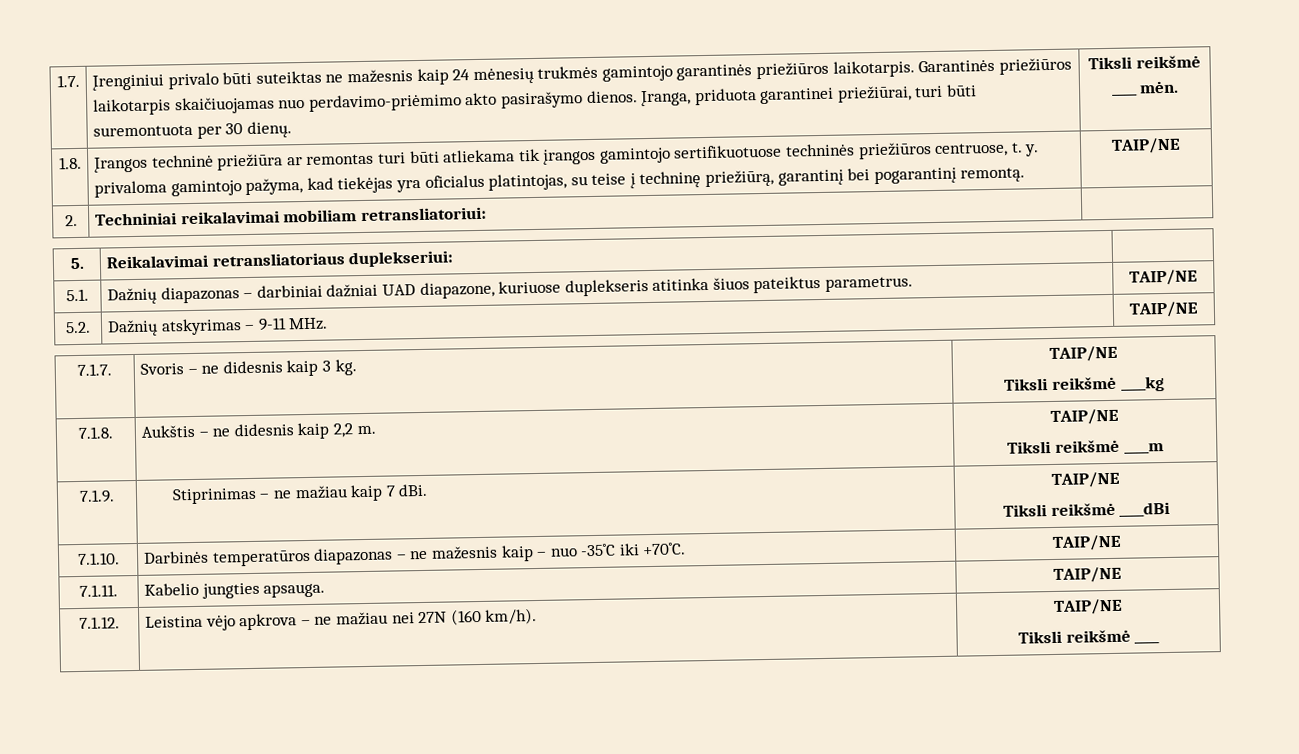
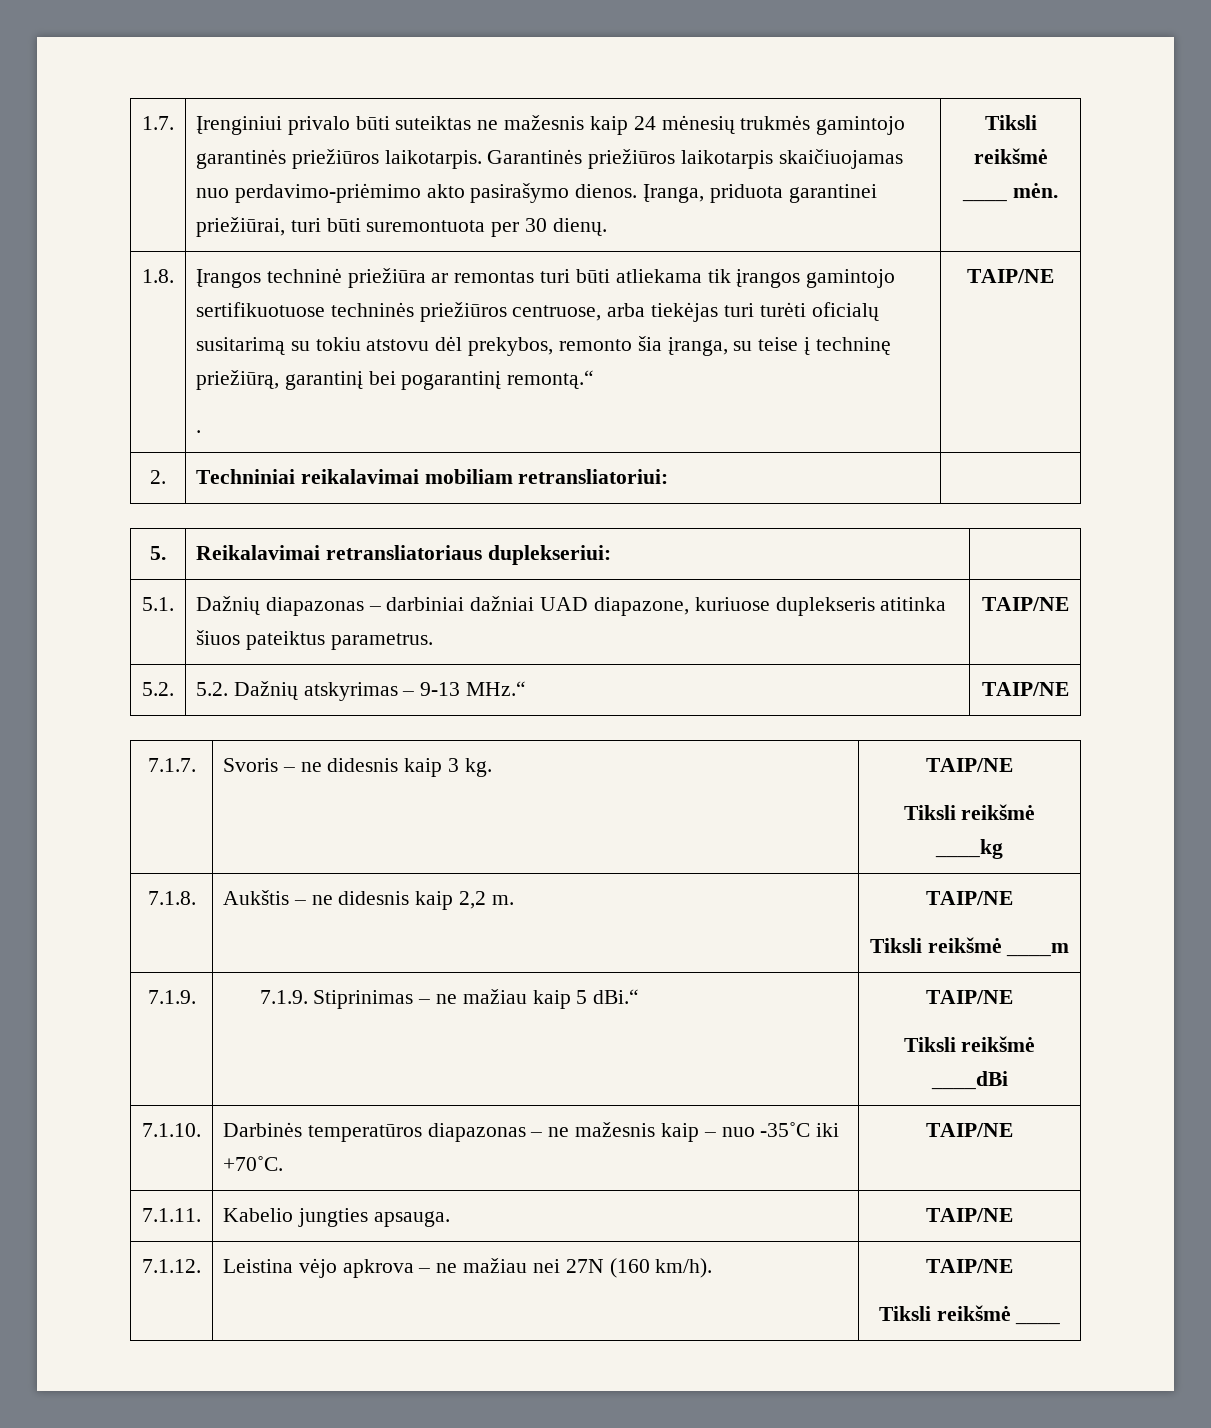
[1010,142,1040,157] [93,173,568,198] t. y. privaloma gamintojo pažyma, kad tiekėjas yra oficialus platintojas, -> [607,302,879,322] [196,336,728,356] arba tiekėjas turi turėti oficialų susitarimą su tokiu atstovu dėl prekybos, remonto šia įranga,
[960,167,1026,183] remontą. -> [507,370,595,389] [196,430,202,433] remontą.“ // .
(91, 327) none -> [196,682,229,696] 5.2.
[257,317,329,331] 9-11 MHz. -> [420,681,527,696] 9-13 MHz.“
(115, 496) none -> [259,990,308,1004] 7.1.9.
[385,483,429,497] 7 dBi. -> [576,989,640,1004] 5 dBi.“

